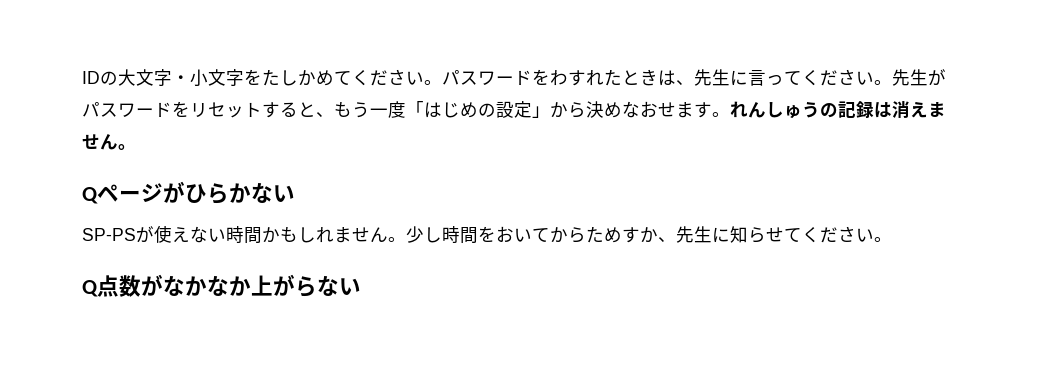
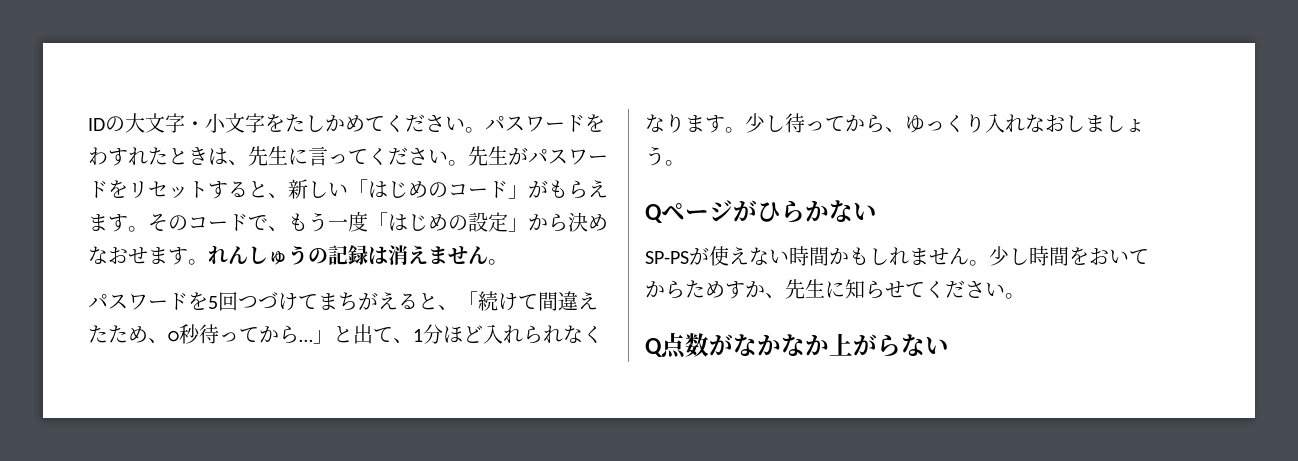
(334, 114) none -> [288,179,608,199] [88,213,288,232] 新しい「はじめのコード」がもらえます。そのコードで、
(136, 147) none -> [88,291,598,311] [88,324,603,344] [645,113,1145,133] [645,146,685,166] // パスワードを5回つづけてまちがえると、「続けて間違えたため、○秒待ってから…」と出て、1分ほど入れられなくなります。少し待ってから、ゆっくり入れなおしましょう。

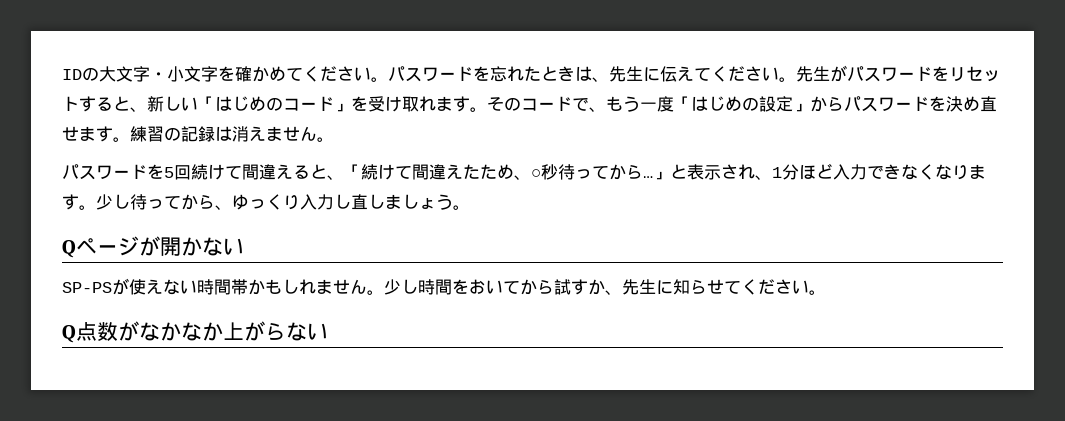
[285,114,325,132] たし -> [235,66,252,82] 確
[88,147,128,166] わす -> [490,66,507,82] 忘
[308,146,348,166] 言っ -> [660,66,694,82] 伝え
[528,180,608,199] がもらえ -> [351,96,436,112] を受け取れ
[568,212,608,232] [88,245,308,265] 決めなおせます。れんしゅう -> [844,96,997,112] [62,126,164,142] パスワードを決め直せます。練習
[238,292,378,311] つづけてまちが -> [191,164,276,180] 続けて間違
[353,324,393,344] 出て -> [687,164,755,180] 表示され
[503,325,563,344] れられ -> [850,164,901,180] 力でき
[1005,114,1065,133] れなお -> [317,194,368,210] 力し直
[757,200,805,223] ひら -> [160,237,181,256] 開
(829, 256) none -> [231,279,248,295] 帯
[685,280,725,298] ため -> [554,279,571,295] 試

